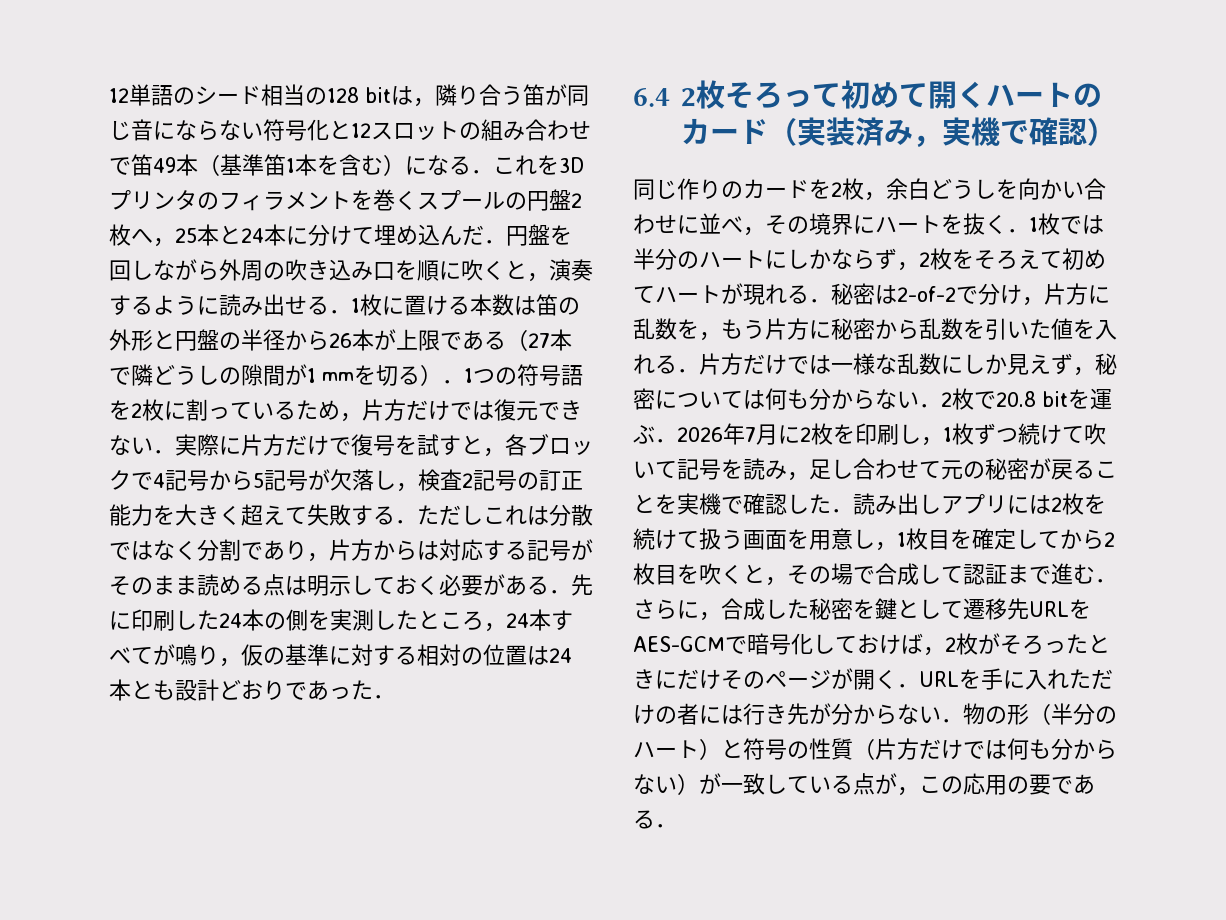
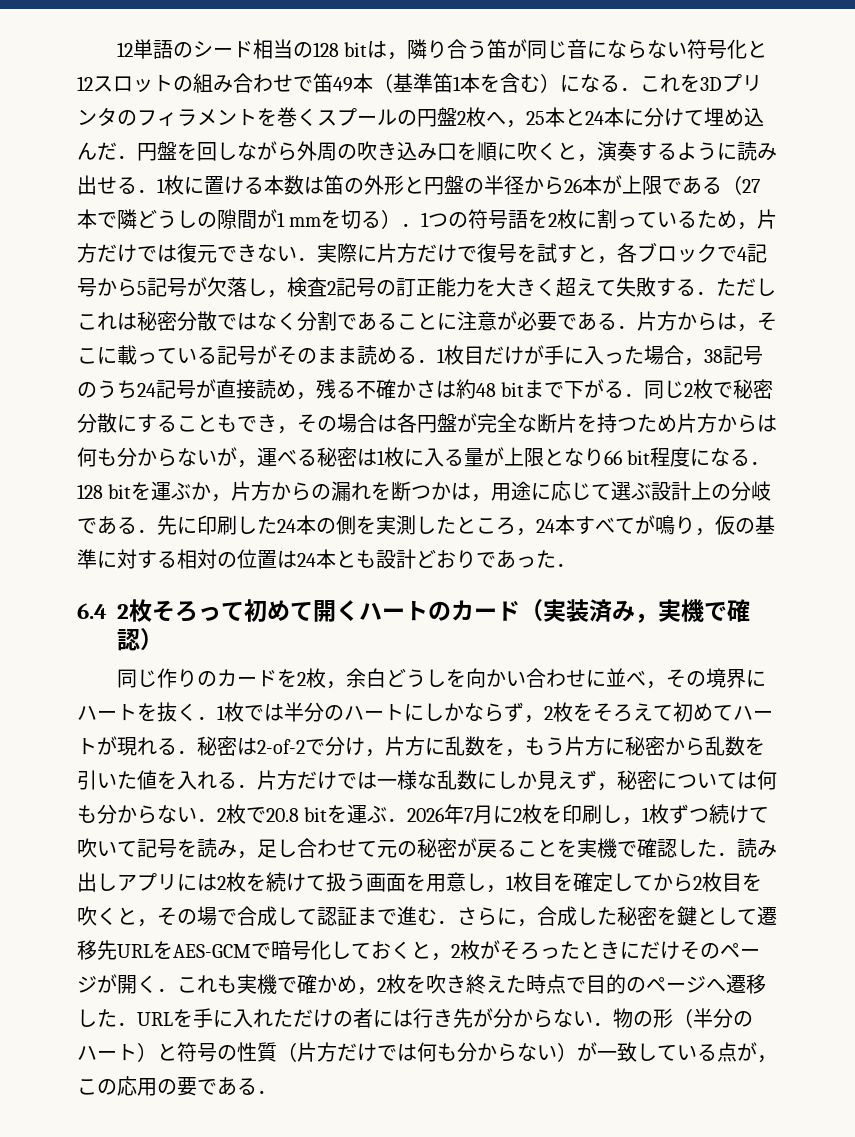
(549, 515) none -> [137,311,177,331] 秘密
[285,539,505,562] り，片方からは対応す -> [377,311,777,332] [77,345,197,365] ることに注意が必要である．片方からは，そこに載ってい
[263,574,505,596] 点は明示しておく必要が -> [417,345,763,366] [77,379,774,400] [77,413,777,434] [77,447,771,468] [77,481,772,502] [77,518,97,534] ．1枚目だけが手に入った場合，38記号のうち24記号が直接読め，残る不確かさは約48 bitまで下がる．同じ2枚で秘密分散にすることもでき，その場合は各円盤が完全な断片を持つため片方からは何も分からないが，運べる秘密は1枚に入る量が上限となり66 bit程度になる．128 bitを運ぶか，片方からの漏れを断つかは，用途に応じて選ぶ設計上の分岐で
[879,633,923,655] けば -> [391,941,431,959] くと
(919, 686) none -> [177,974,766,995] [77,1009,137,1027] これも実機で確かめ，2枚を吹き終えた時点で目的のページへ遷移した．

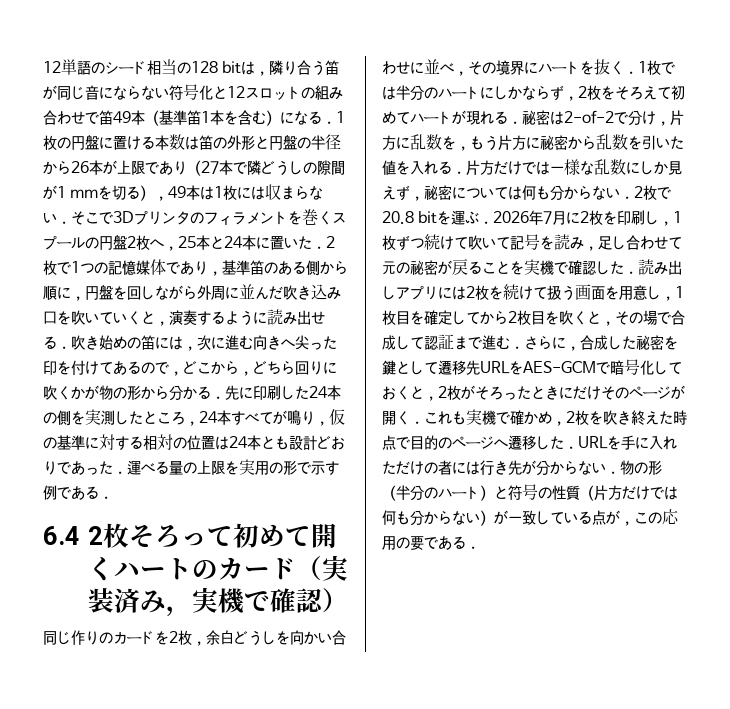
[640,74,700,92] これを -> [336,111,345,123] [43,134,341,150] [43,160,345,176] [43,184,324,201] [43,211,113,225] 1枚の円盤に置ける本数は笛の外形と円盤の半径から26本が上限であり（27本で隣どうしの隙間が1 mmを切る），49本は1枚には収まらない．そこで
[644,107,764,127] [77,142,137,160] 分けて埋め込んだ． -> [270,236,335,250] [43,259,348,276] [43,285,85,301] 置いた．2枚で1つの記憶媒体であり，基準笛のある側から順に，
[337,144,357,160] の -> [225,284,283,300] に並んだ
[477,141,537,161] 順に吹 -> [71,310,127,325] 吹いてい
[157,175,760,195] [77,209,778,230] [77,242,767,264] [77,277,776,298] [77,311,777,332] [77,345,763,366] [77,379,774,400] [77,413,777,434] [77,447,771,468] [77,481,772,502] [77,516,117,535] 1枚に置ける本数は笛の外形と円盤の半径から26本が上限である（27本で隣どうしの隙間が1 mmを切る）．1つの符号語を2枚に割っているため，片方だけでは復元できない．実際に片方だけで復号を試すと，各ブロックで4記号から5記号が欠落し，検査2記号の訂正能力を大きく超えて失敗する．ただしこれは秘密分散ではなく分割であることに注意が必要である．片方からは，そこに載っている記号がそのまま読める．1枚目だけが手に入った場合，38記号のうち24記号が直接読め，残る不確かさは約48 bitまで下がる．同じ2枚で秘密分散にすることもでき，その場合は各円盤が完全な断片を持つため片方からは何も分からないが，運べる秘密は1枚に入る量が上限となり66 bit程度になる．128 bitを運ぶか，片方からの漏れを断つかは，用途に応じて選ぶ設計上の分岐であ -> [71,335,337,351] [43,360,337,376] [43,385,197,401] 吹き始めの笛には，次に進む向きへ尖った印を付けてあるので，どこから，どちら回りに吹くかが物の形から分か
(576, 565) none -> [127,459,339,475] [43,485,113,500] 運べる量の上限を実用の形で示す例である．

